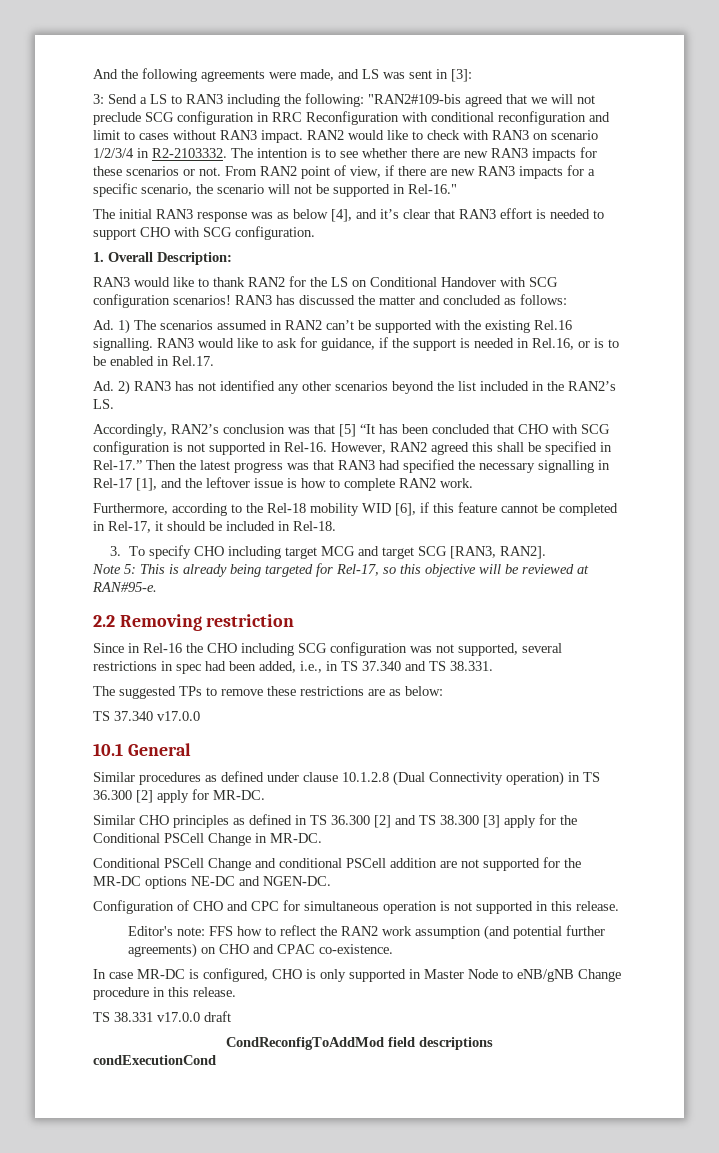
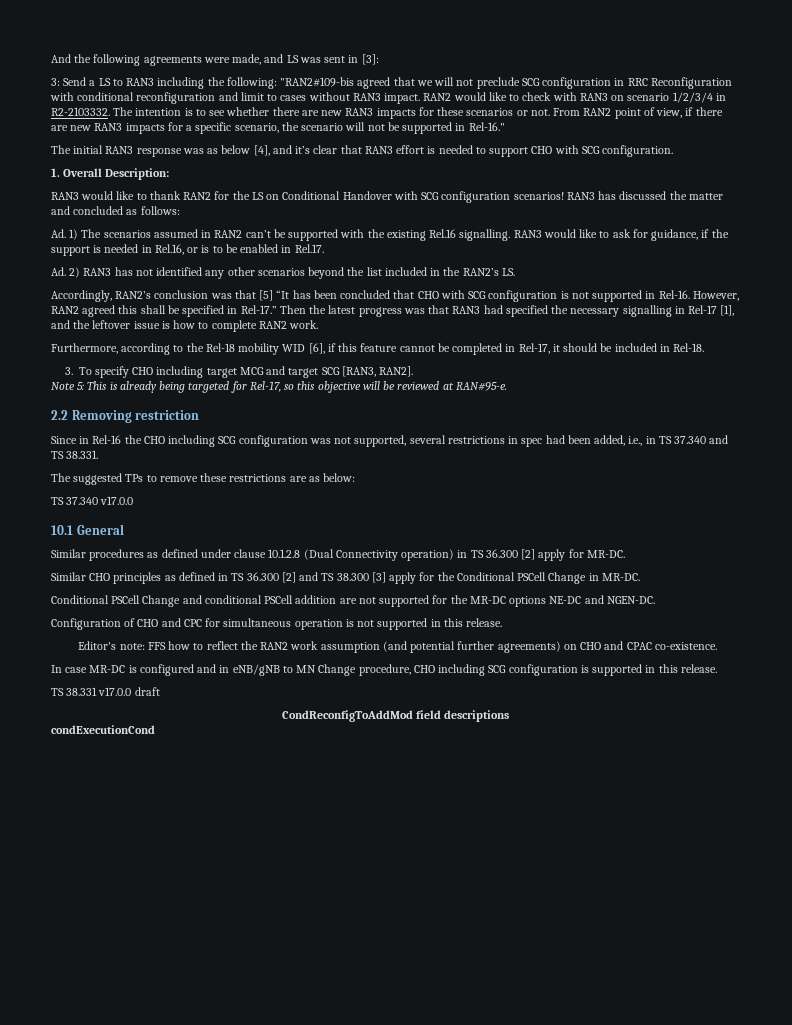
[203,968,621,982] [93,987,149,1000] configured, CHO is only supported in Master Node to eNB/gNB Change procedure -> [139,664,643,676] configured and in eNB/gNB to MN Change procedure, CHO including SCG configuration is supported

